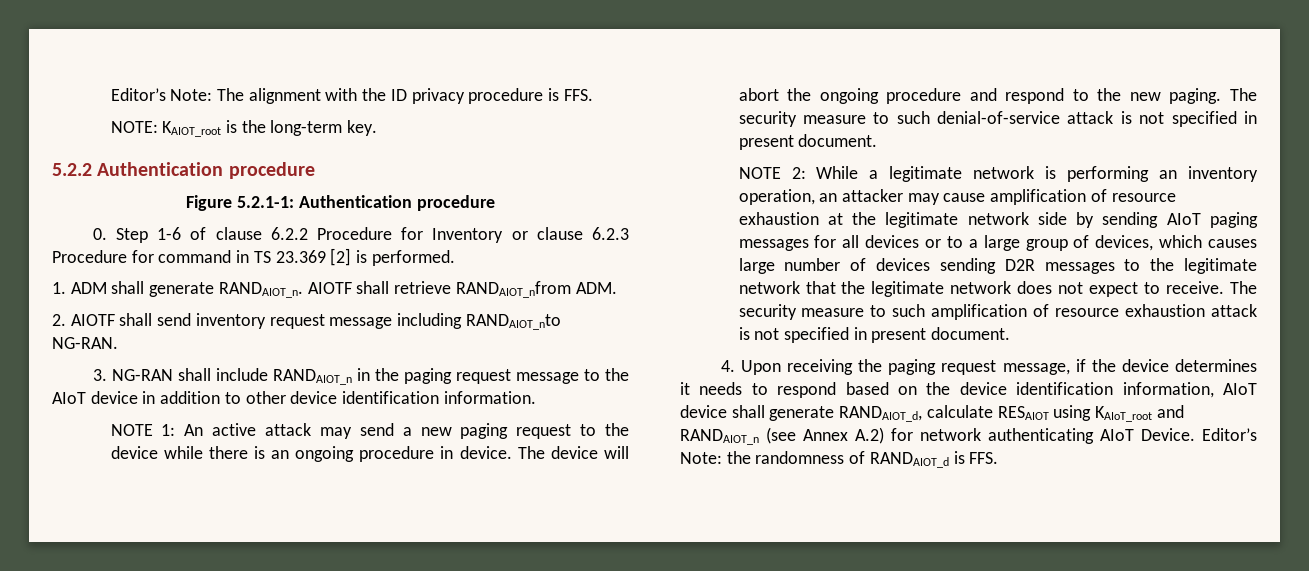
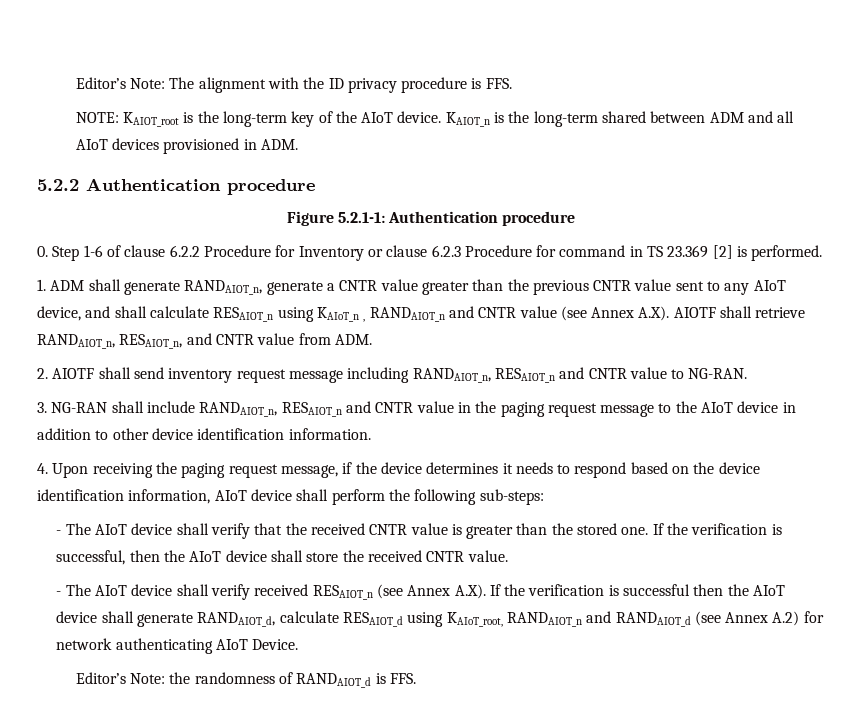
[347,120,378,136] key. -> [291,111,795,127] [75,138,298,154] key of the AIoT device. KAIOT_n is the long-term shared between ADM and all AIoT devices provisioned in ADM.
[218,281,571,298] RANDAIOT_n. AIOTF shall retrieve RANDAIOT_nfrom -> [184,279,786,295] [37,306,806,322] [37,333,331,349] RANDAIOT_n, generate a CNTR value greater than the previous CNTR value sent to any AIoT device, and shall calculate RESAIOT_n using KAIoT_n , RANDAIOT_n and CNTR value (see Annex A.X). AIOTF shall retrieve RANDAIOT_n, RESAIOT_n, and CNTR value from
[465,314,561,330] RANDAIOT_nto -> [412,367,685,383] RANDAIOT_n, RESAIOT_n and CNTR value to
[272,369,352,385] RANDAIOT_n -> [199,401,454,417] RANDAIOT_n, RESAIOT_n and CNTR value
[110,423,629,439] [110,446,629,462] [738,88,1257,104] [738,111,1257,127] [738,134,878,150] [738,166,1258,182] [738,189,1176,205] [738,212,1258,228] [738,235,1257,251] [738,258,1257,274] [738,281,1257,297] [738,304,1257,320] [738,327,1011,343] // NOTE 1: An active attack may send a new paging request to the device while there is an ongoing procedure in device. The device will abort the ongoing procedure and respond to the new paging. The security measure to such denial-of-service attack is not specified in present document. // NOTE 2: While a legitimate network is performing an inventory operation, an attacker may cause amplification of resource exhaustion at the legitimate network side by sending AIoT paging messages for all devices or to a large group of devices, which causes large number of devices sending D2R messages to the legitimate network that the legitimate network does not expect to receive. The security measure to such amplification of resource exhaustion attack is not specified in present document. -> (371, 434) none
[769,405,1184,422] [680,429,759,445] generate RANDAIOT_d, calculate RESAIOT using KAIoT_root and RANDAIOT_n -> [331,489,544,505] [56,523,782,539] [56,550,508,565] [56,584,786,600] [56,611,691,627] perform the following sub-steps: // - The AIoT device shall verify that the received CNTR value is greater than the stored one. If the verification is successful, then the AIoT device shall store the received CNTR value. // - The AIoT device shall verify received RESAIOT_n (see Annex A.X). If the verification is successful then the AIoT device shall generate RANDAIOT_d, calculate RESAIOT_d using KAIoT_root, RANDAIOT_n and RANDAIOT_d
(1195, 434) none -> (299, 644) //

